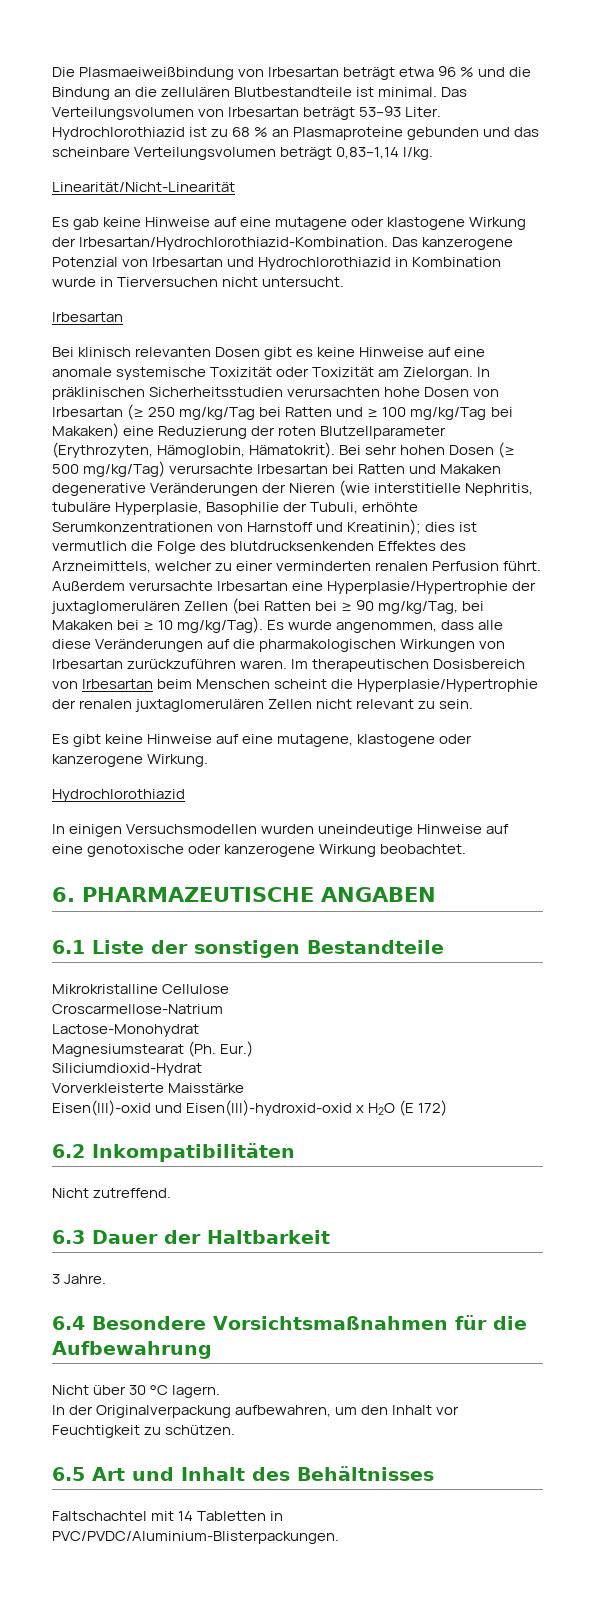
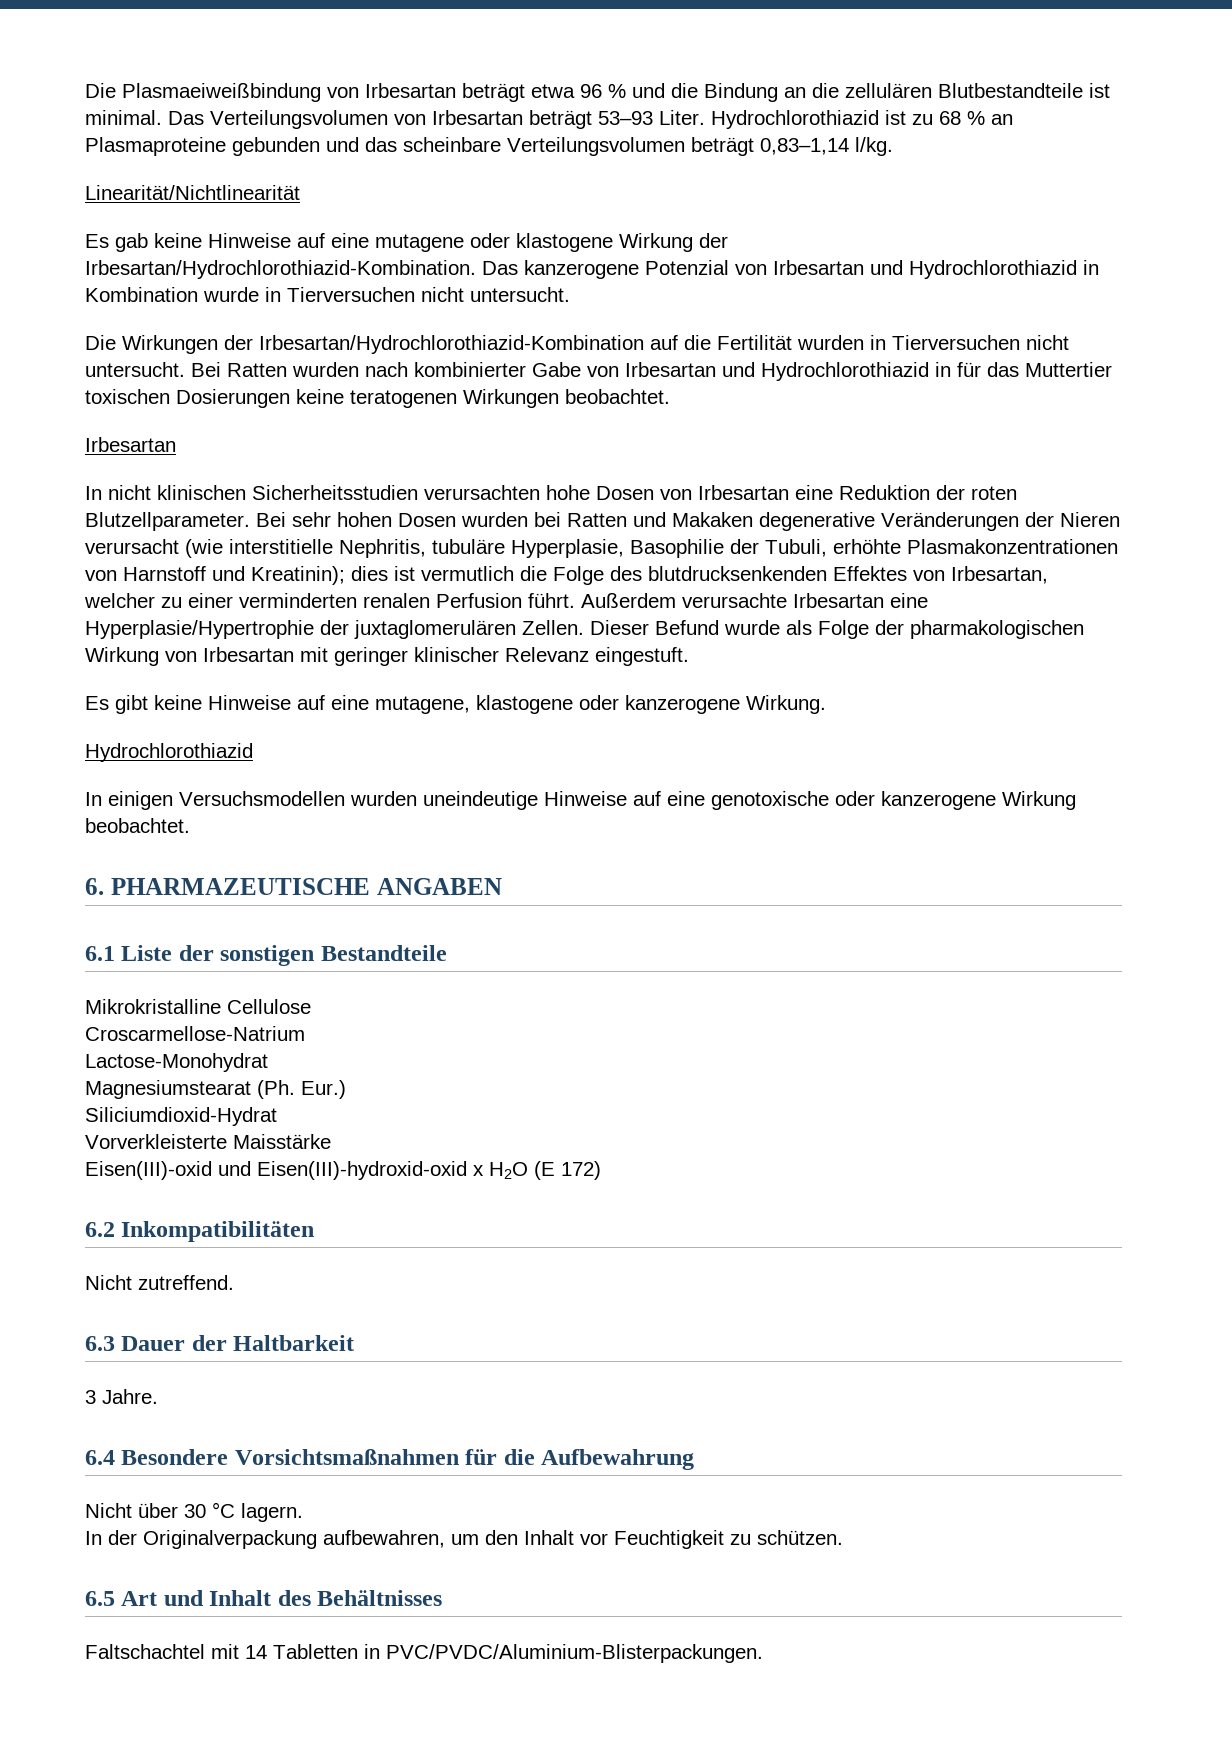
[52,182,235,192] Linearität/Nicht-Linearität -> [85,185,300,200] Linearität/Nichtlinearität
[52,312,123,322] [52,347,486,360] [52,367,491,380] [52,387,145,400] Irbesartan // Bei klinisch relevanten Dosen gibt es keine Hinweise auf eine anomale systemische Toxizität oder Toxizität am Zielorgan. In präklinischen -> [85,335,1069,354] [85,362,1112,381] [85,389,670,408] [85,437,176,452] [85,485,246,500] Die Wirkungen der Irbesartan/Hydrochlorothiazid-Kombination auf die Fertilität wurden in Tierversuchen nicht untersucht. Bei Ratten wurden nach kombinierter Gabe von Irbesartan und Hydrochlorothiazid in für das Muttertier toxischen Dosierungen keine teratogenen Wirkungen beobachtet. // Irbesartan // In nicht klinischen
[127,404,513,420] [52,423,447,439] [52,442,516,458] [52,461,329,477] (≥ 250 mg/kg/Tag bei Ratten und ≥ 100 mg/kg/Tag bei Makaken) eine Reduzierung der roten Blutzellparameter (Erythrozyten, Hämoglobin, Hämatokrit). Bei sehr hohen Dosen (≥ 500 mg/kg/Tag) verursachte Irbesartan -> [795,485,1017,500] [85,512,528,531] eine Reduktion der roten Blutzellparameter. Bei sehr hohen Dosen wurden
(336, 488) none -> [85,539,179,554] verursacht
[52,522,213,532] Serumkonzentrationen -> [907,539,1118,554] Plasmakonzentrationen
[440,541,467,551] [52,561,151,573] des Arzneimittels, -> [913,566,1048,584] von Irbesartan,
[184,598,485,614] [52,617,504,633] [52,639,506,652] [52,659,526,672] [52,679,539,692] [52,699,474,712] Zellen (bei Ratten bei ≥ 90 mg/kg/Tag, bei Makaken bei ≥ 10 mg/kg/Tag). Es wurde angenommen, dass alle diese Veränderungen auf die pharmakologischen Wirkungen von Irbesartan zurückzuführen waren. Im therapeutischen Dosisbereich von Irbesartan beim Menschen scheint die Hyperplasie/Hypertrophie der renalen juxtaglomerulären Zellen nicht relevant zu sein. -> [522,620,1084,639] [85,647,689,666] Zellen. Dieser Befund wurde als Folge der pharmakologischen Wirkung von Irbesartan mit geringer klinischer Relevanz eingestuft.

